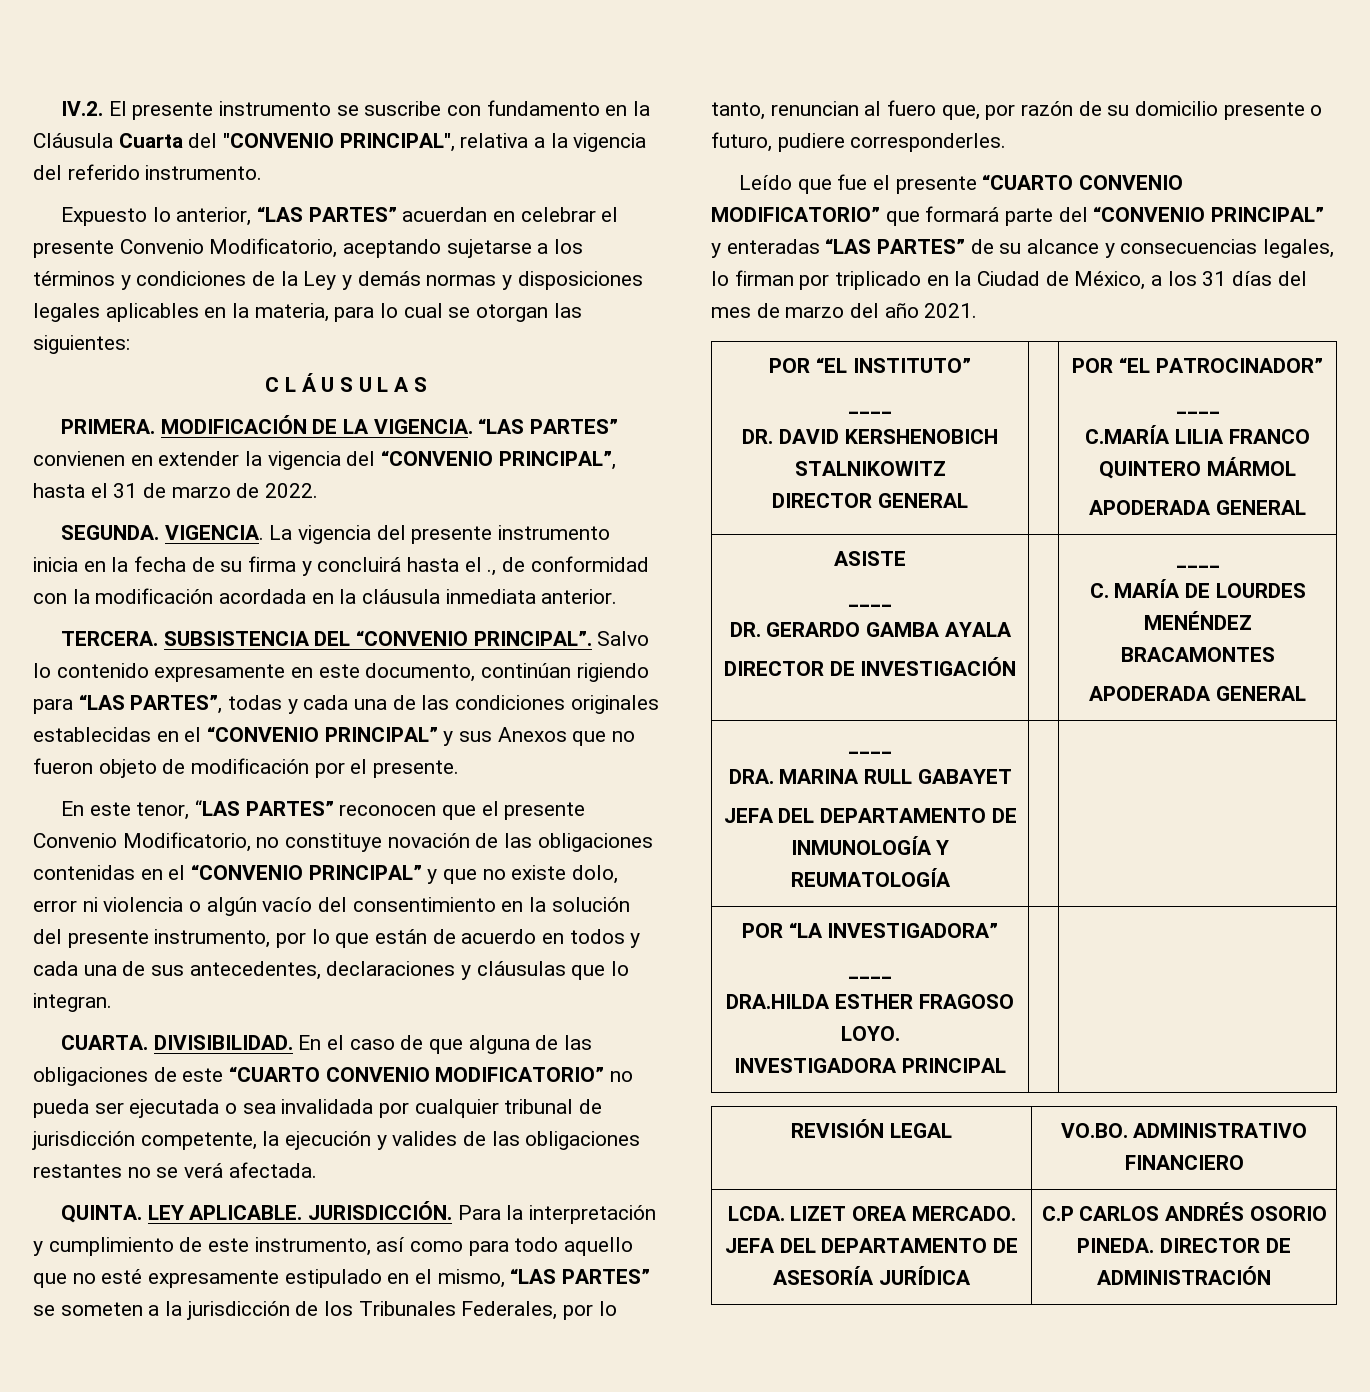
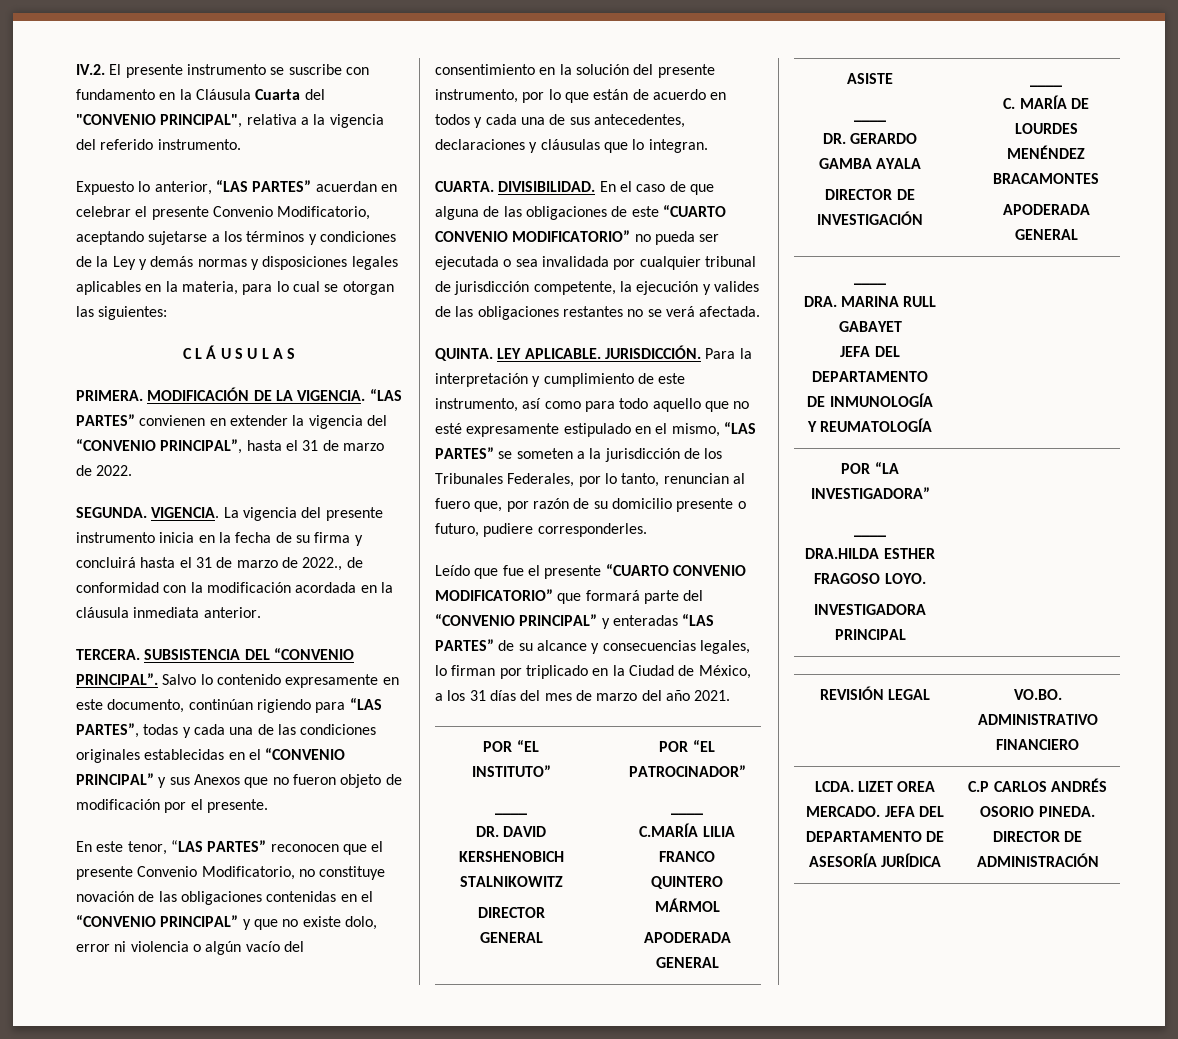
[487,569,497,576] ., -> [195,557,343,571] 31 de marzo de 2022.,

